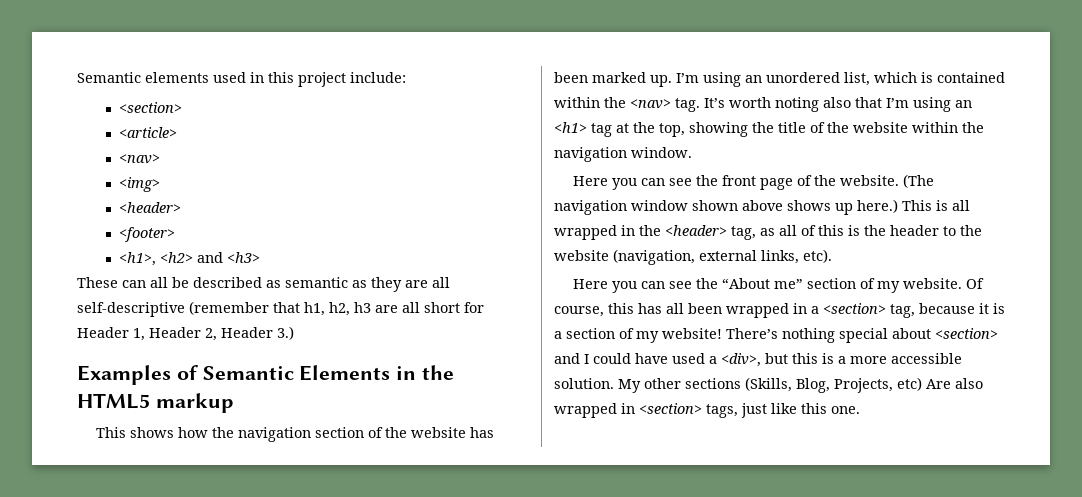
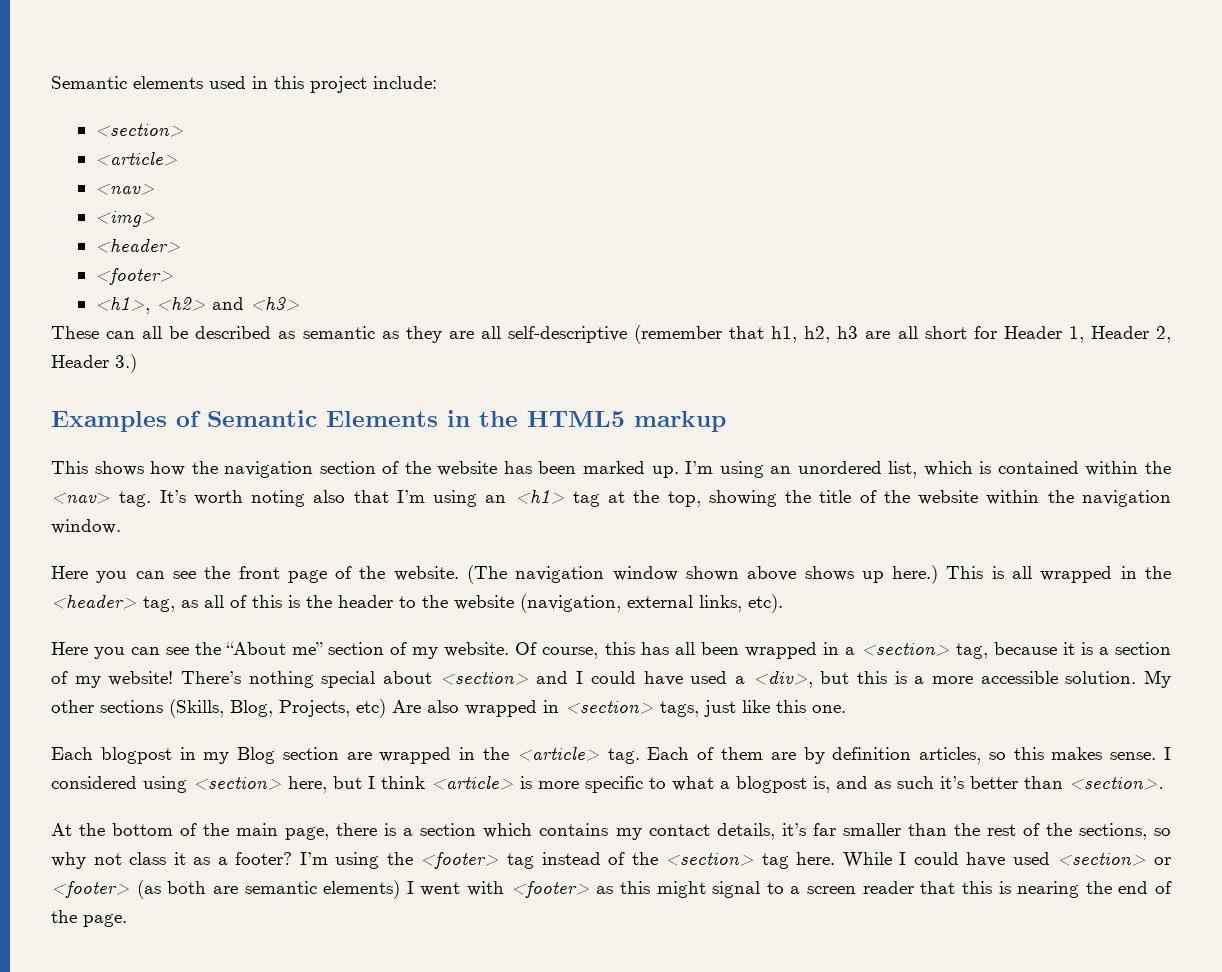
(860, 410) none -> [51,747,1171,764] [51,776,1164,793] [51,823,1171,840] [51,852,1171,869] [51,880,1172,899] [51,910,127,927] // Each blogpost in my Blog section are wrapped in the <article> tag. Each of them are by definition articles, so this makes sense. I considered using <section> here, but I think <article> is more specific to what a blogpost is, and as such it’s better than <section>. // At the bottom of the main page, there is a section which contains my contact details, it’s far smaller than the rest of the sections, so why not class it as a footer? I’m using the <footer> tag instead of the <section> tag here. While I could have used <section> or <footer> (as both are semantic elements) I went with <footer> as this might signal to a screen reader that this is nearing the end of the page.

